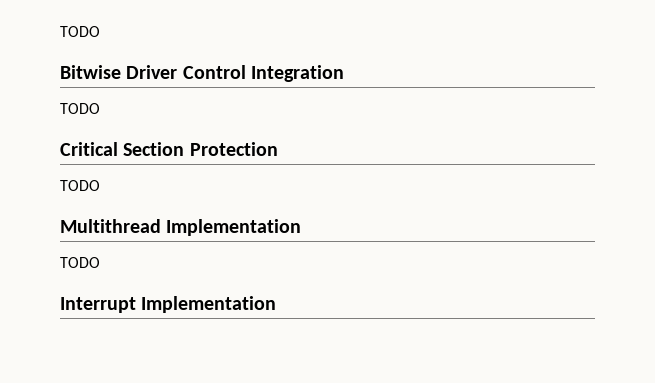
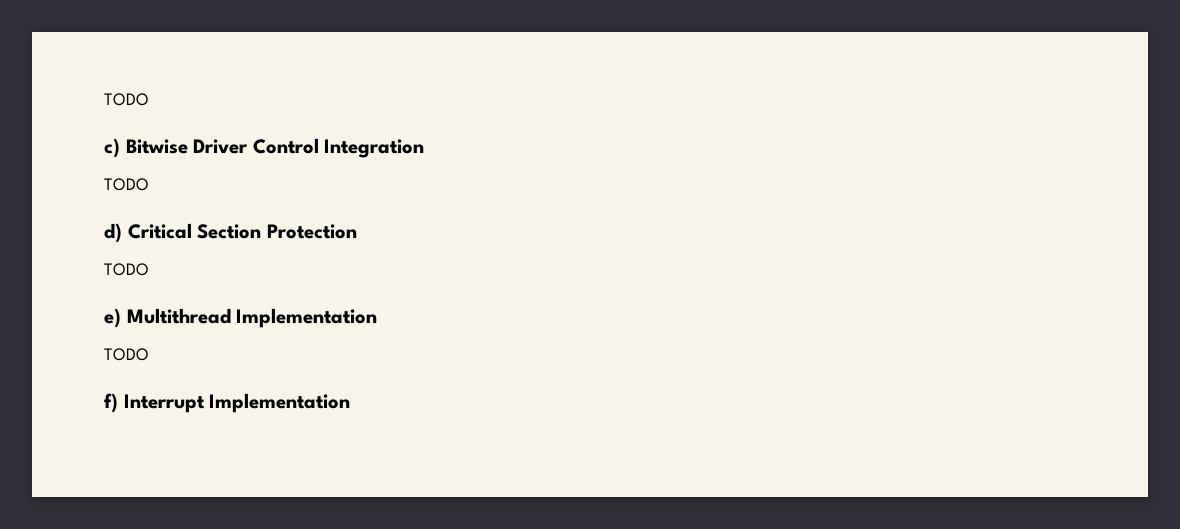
[60,26,100,37] TODO // -> [104,93,149,106] [104,138,120,158] TODO // c)
(100, 108) none -> [104,223,122,243] d)
(100, 185) none -> [104,308,121,328] e)
(100, 262) none -> [104,393,118,413] f)

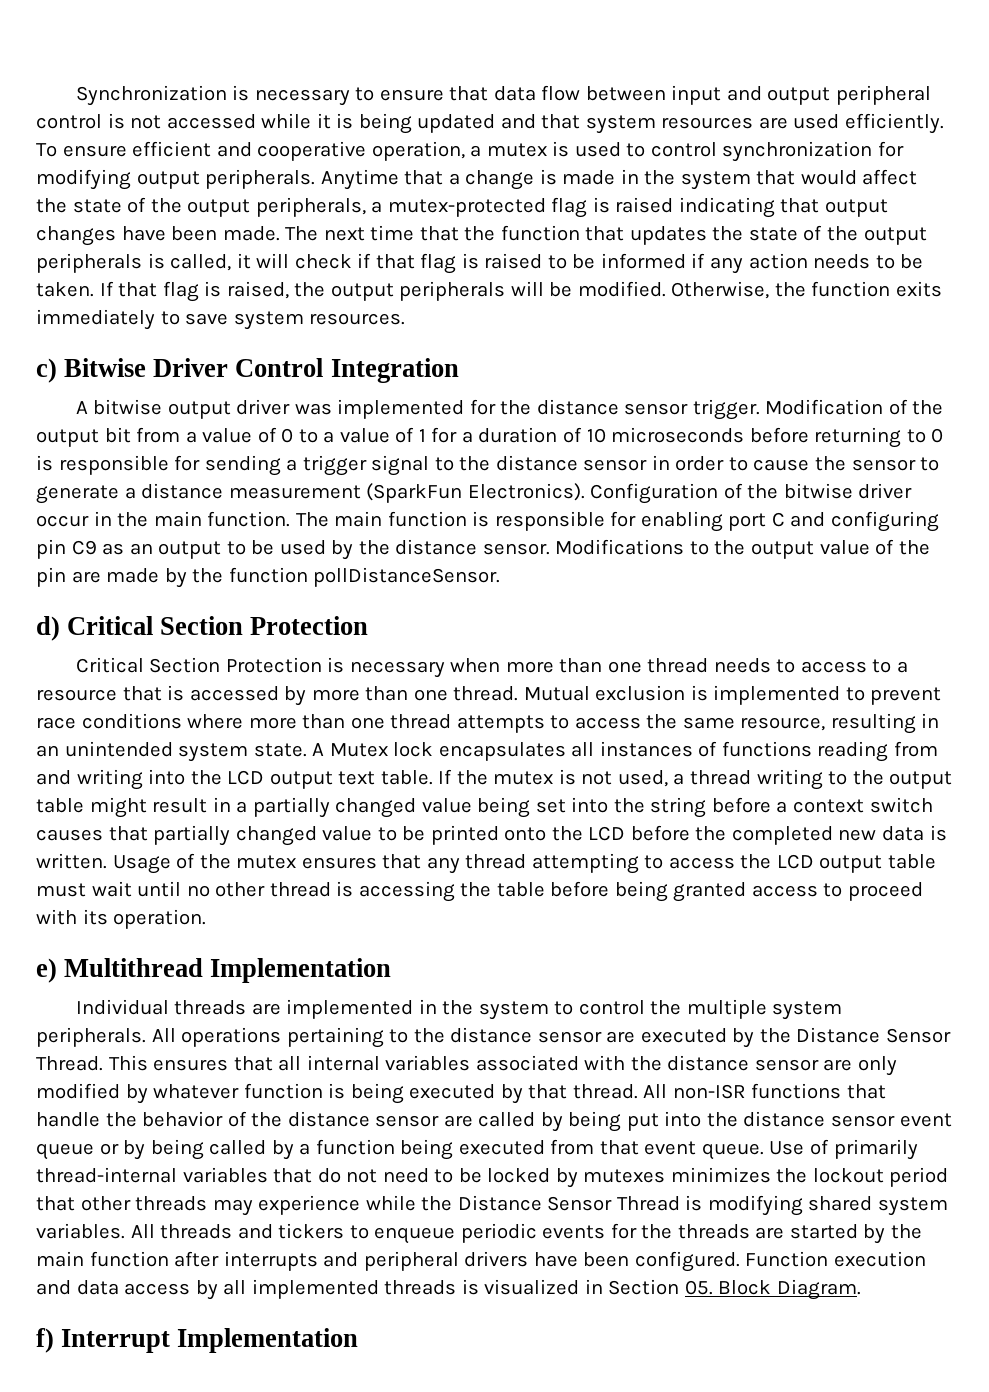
[104,93,149,106] TODO -> [75,85,931,106] [36,113,945,134] [36,141,904,162] [36,169,918,190] [36,197,888,218] [36,225,927,246] [36,253,924,274] [36,281,943,302] [36,309,406,330] Synchronization is necessary to ensure that data flow between input and output peripheral control is not accessed while it is being updated and that system resources are used efficiently. To ensure efficient and cooperative operation, a mutex is used to control synchronization for modifying output peripherals. Anytime that a change is made in the system that would affect the state of the output peripherals, a mutex-protected flag is raised indicating that output changes have been made. The next time that the function that updates the state of the output peripherals is called, it will check if that flag is raised to be informed if any action needs to be taken. If that flag is raised, the output peripherals will be modified. Otherwise, the function exits immediately to save system resources.
[104,178,149,191] [104,223,357,243] [104,263,149,276] [104,308,378,328] [104,348,149,361] TODO // d) Critical Section Protection // TODO // e) Multithread Implementation // TODO -> [75,399,944,420] [36,427,944,448] [36,455,940,476] [36,483,913,504] [36,511,940,532] [36,539,930,560] [36,567,501,588] [36,616,369,641] [75,657,908,678] [36,685,942,706] [36,713,940,734] [36,741,938,762] [36,769,953,790] [36,797,933,818] [36,825,947,846] [36,853,937,874] [36,881,924,902] [36,909,207,929] [36,958,392,983] [75,999,843,1020] [36,1027,951,1048] [36,1055,897,1076] [36,1083,886,1104] [36,1111,952,1132] [36,1139,918,1160] [36,1167,949,1188] [36,1195,948,1216] [36,1223,923,1244] [36,1251,926,1272] [36,1279,861,1300] A bitwise output driver was implemented for the distance sensor trigger. Modification of the output bit from a value of 0 to a value of 1 for a duration of 10 microseconds before returning to 0 is responsible for sending a trigger signal to the distance sensor in order to cause the sensor to generate a distance measurement (SparkFun Electronics). Configuration of the bitwise driver occur in the main function. The main function is responsible for enabling port C and configuring pin C9 as an output to be used by the distance sensor. Modifications to the output value of the pin are made by the function pollDistanceSensor. // d) Critical Section Protection // Critical Section Protection is necessary when more than one thread needs to access to a resource that is accessed by more than one thread. Mutual exclusion is implemented to prevent race conditions where more than one thread attempts to access the same resource, resulting in an unintended system state. A Mutex lock encapsulates all instances of functions reading from and writing into the LCD output text table. If the mutex is not used, a thread writing to the output table might result in a partially changed value being set into the string before a context switch causes that partially changed value to be printed onto the LCD before the completed new data is written. Usage of the mutex ensures that any thread attempting to access the LCD output table must wait until no other thread is accessing the table before being granted access to proceed with its operation. // e) Multithread Implementation // Individual threads are implemented in the system to control the multiple system peripherals. All operations pertaining to the distance sensor are executed by the Distance Sensor Thread. This ensures that all internal variables associated with the distance sensor are only modified by whatever function is being executed by that thread. All non-ISR functions that handle the behavior of the distance sensor are called by being put into the distance sensor event queue or by being called by a function being executed from that event queue. Use of primarily thread-internal variables that do not need to be locked by mutexes minimizes the lockout period that other threads may experience while the Distance Sensor Thread is modifying shared system variables. All threads and tickers to enqueue periodic events for the threads are started by the main function after interrupts and peripheral drivers have been configured. Function execution and data access by all implemented threads is visualized in Section 05. Block Diagram.

